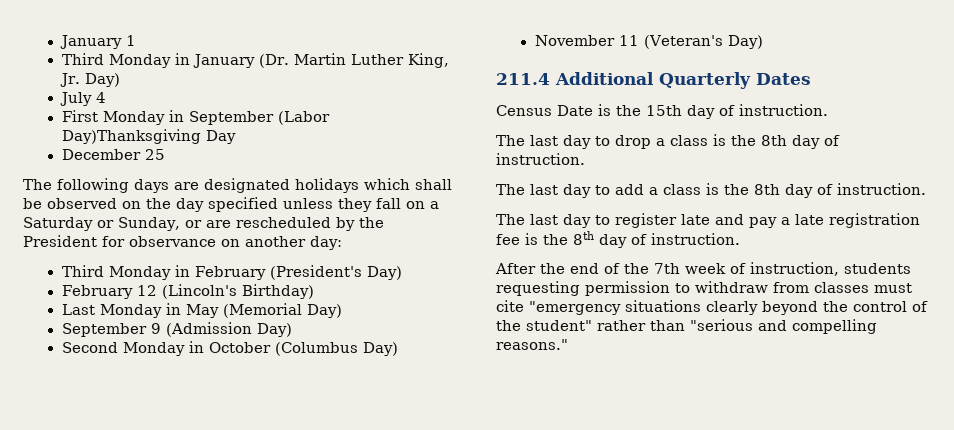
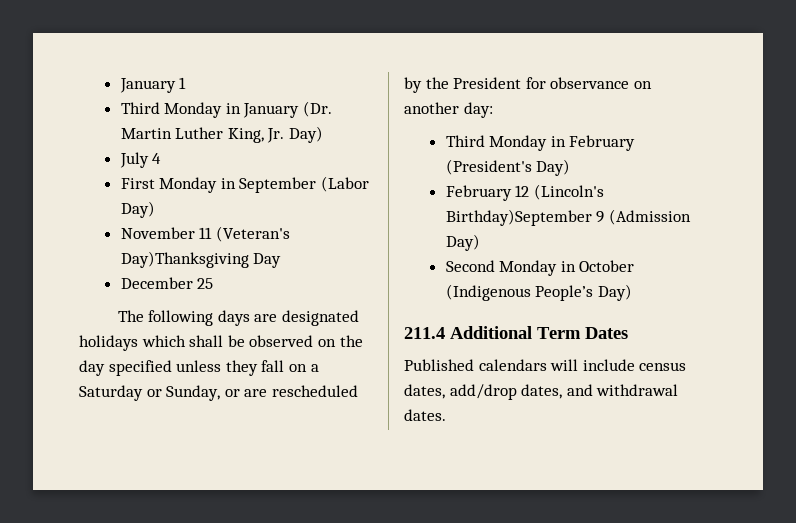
(330, 118) none -> [120,201,155,218] [120,226,290,242] Day) // November 11 (Veteran's
[241,284,314,299] [61,303,342,318] [61,323,147,337] Birthday) // Last Monday in May (Memorial Day) // September -> [445,209,592,226] Birthday)September
[274,342,398,356] [534,35,723,49] (Columbus Day) // November 11 (Veteran's -> [445,284,594,301] (Indigenous People’s
[659,72,751,89] Quarterly -> [537,327,581,339] Term
[496,104,828,119] [496,134,840,149] [496,153,585,165] [496,183,926,198] [496,213,920,228] [496,231,740,248] [495,262,911,276] [496,281,912,296] [496,300,928,315] [496,319,877,334] [496,339,568,350] Census Date is the 15th day of instruction. // The last day to drop a class is the 8th day of instruction. // The last day to add a class is the 8th day of instruction. // The last day to register late and pay a late registration fee is the 8th day of instruction. // After the end of the 7th week of instruction, students requesting permission to withdraw from classes must cite "emergency situations clearly beyond the control of the student" rather than "serious and compelling reasons." -> [404,359,687,371] [404,384,679,400] [404,409,446,421] Published calendars will include census dates, add/drop dates, and withdrawal dates.

